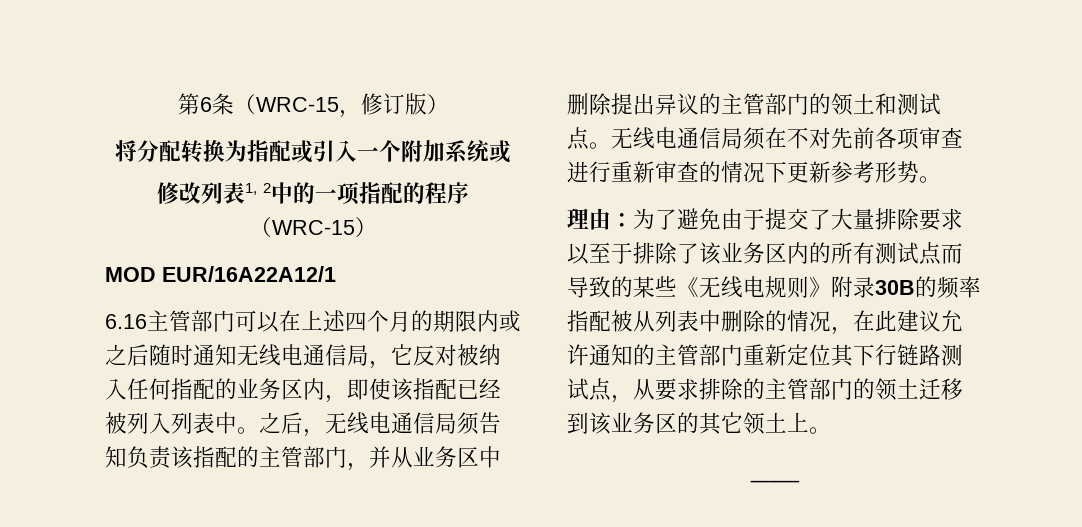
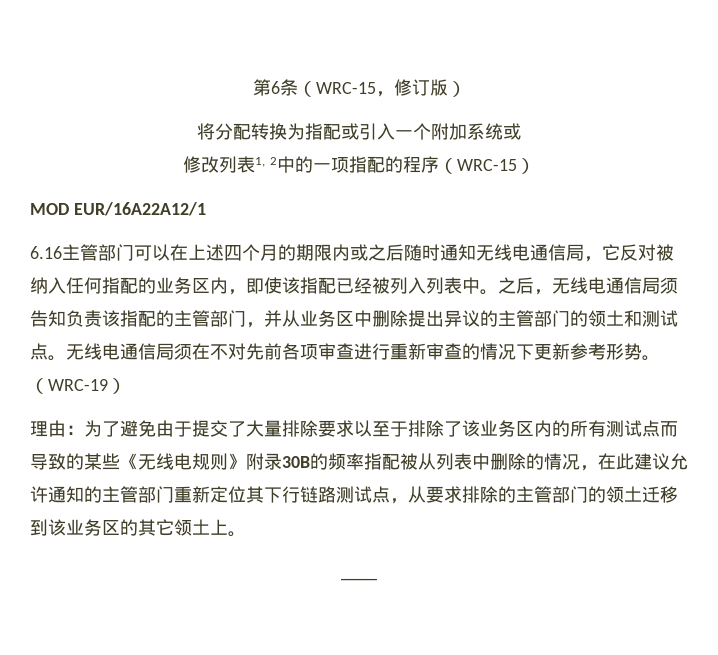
(941, 179) none -> [30,378,126,394] （WRC-19）

